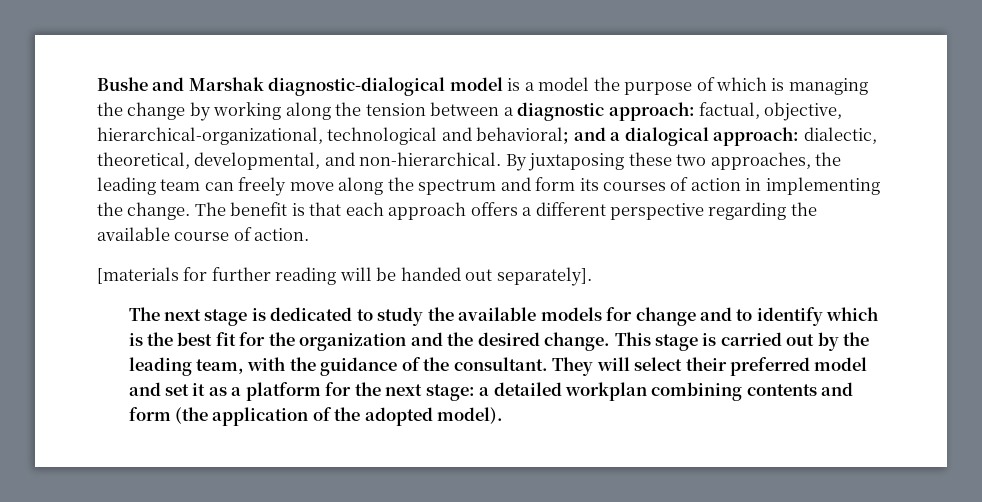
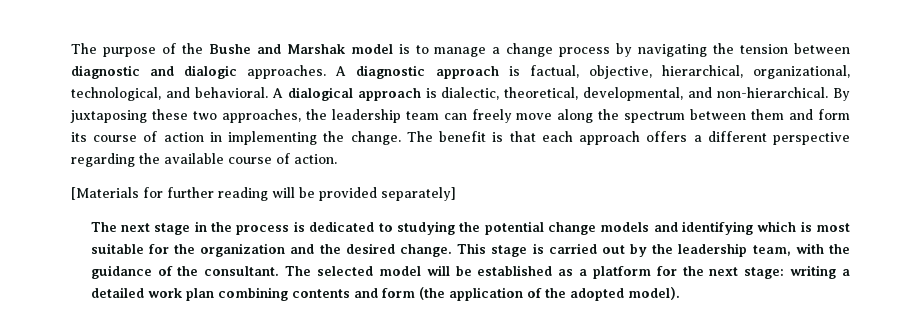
(97, 84) none -> [71,43,203,57] The purpose of the
[268,77,446,96] diagnostic-dialogical -> (346, 49) none
[524,77,868,95] [97,102,843,121] [97,127,800,146] a model the purpose of which is managing the change by working along the tension between a diagnostic approach: factual, objective, hierarchical-organizational, technological and behavioral; and a dialogical approach: -> [415,43,851,57] [71,65,850,79] [71,87,437,101] to manage a change process by navigating the tension between diagnostic and dialogic approaches. A diagnostic approach is factual, objective, hierarchical, organizational, technological, and behavioral. A dialogical approach is
[97,177,156,195] leading -> [331,109,401,123] leadership
(497, 187) none -> [690,109,785,120] between them
[603,182,667,191] courses -> [93,135,138,142] course
[97,267,179,284] [materials -> [71,187,139,200] [Materials
[400,267,592,286] handed out separately]. -> [319,187,456,201] provided separately]
[251,307,879,326] [128,332,236,346] is dedicated to study the available models for change and to identify which is the best fit -> [194,221,850,235] [90,243,144,254] in the process is dedicated to studying the potential change models and identifying which is most suitable
[128,357,192,376] leading -> [678,243,748,257] leadership
[552,357,868,376] [128,382,206,396] They will select their preferred model and set it -> [285,265,553,276] The selected model will be established
(475, 392) none -> [790,265,837,279] writing
[564,382,647,401] workplan -> [147,288,214,301] work plan

